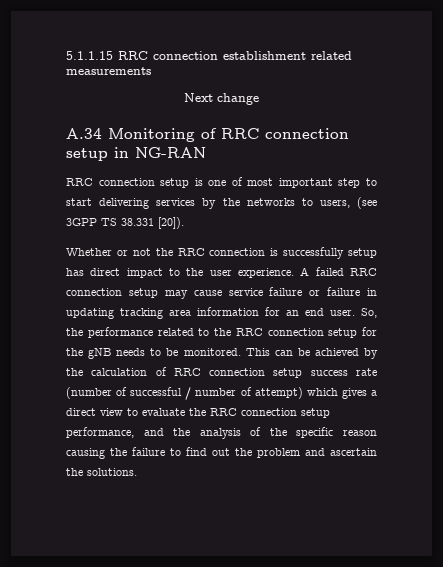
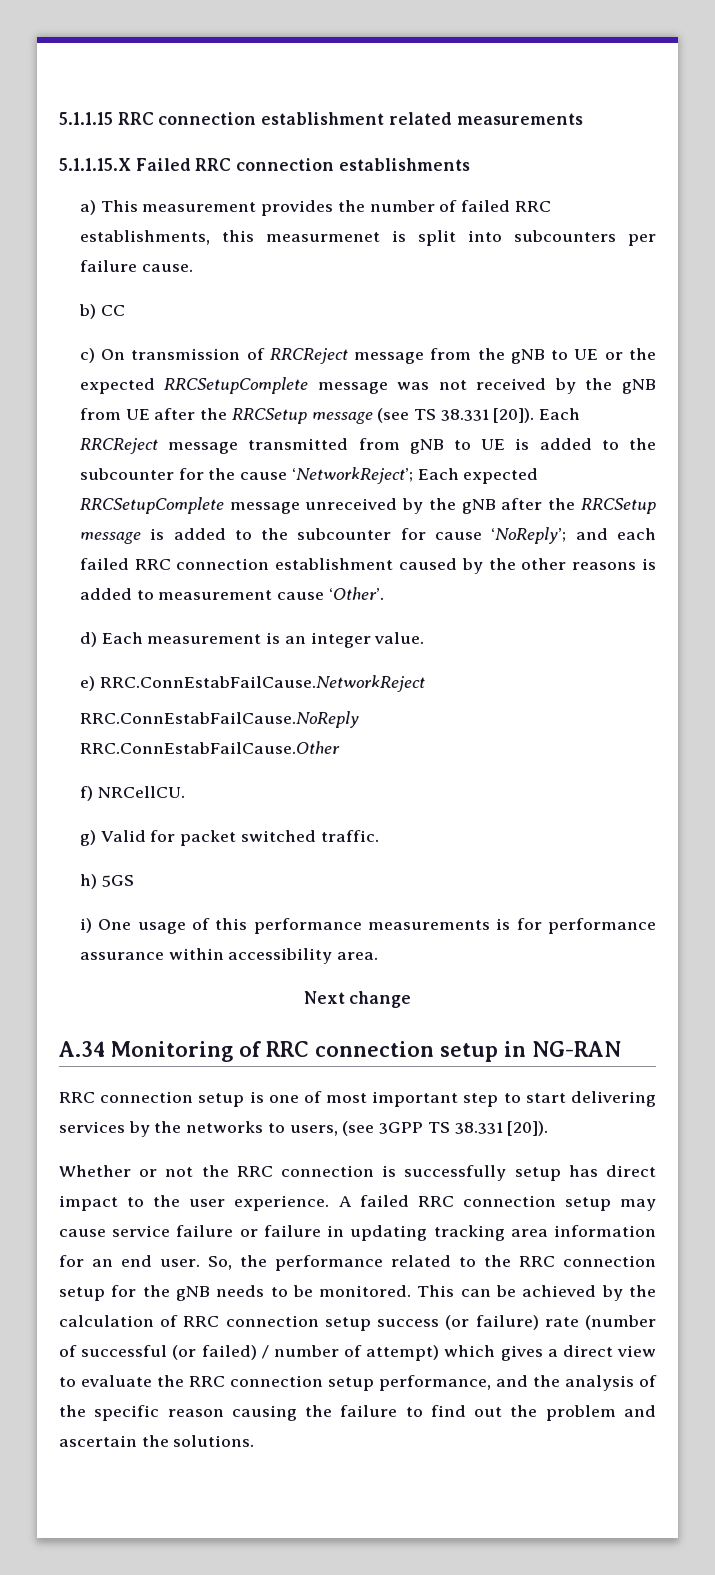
(151, 71) none -> [59,158,470,171] [79,200,551,216] [79,230,657,246] [79,260,193,272] [78,304,125,319] [79,348,656,364] [79,377,657,394] [79,408,581,424] [79,438,657,454] [79,467,539,484] [79,497,657,514] [79,527,656,544] [79,558,656,574] [79,587,384,600] [79,632,425,648] [79,675,425,692] [79,711,359,728] [79,741,340,754] [79,786,185,801] [79,830,379,846] [79,874,134,889] [79,918,657,934] [79,948,379,964] // 5.1.1.15.X Failed RRC connection establishments // a) This measurement provides the number of failed RRC establishments, this measurmenet is split into subcounters per failure cause. // b) CC // c) On transmission of RRCReject message from the gNB to UE or the expected RRCSetupComplete message was not received by the gNB from UE after the RRCSetup message (see TS 38.331 [20]). Each RRCReject message transmitted from gNB to UE is added to the subcounter for the cause ‘NetworkReject’; Each expected RRCSetupComplete message unreceived by the gNB after the RRCSetup message is added to the subcounter for cause ‘NoReply’; and each failed RRC connection establishment caused by the other reasons is added to measurement cause ‘Other’. // d) Each measurement is an integer value. // e) RRC.ConnEstabFailCause.NetworkReject // RRC.ConnEstabFailCause.NoReply // RRC.ConnEstabFailCause.Other // f) NRCellCU. // g) Valid for packet switched traffic. // h) 5GS // i) One usage of this performance measurements is for performance assurance within accessibility area.
(348, 373) none -> [445,1315,539,1330] (or failure)
(183, 391) none -> [172,1345,257,1360] (or failed)

